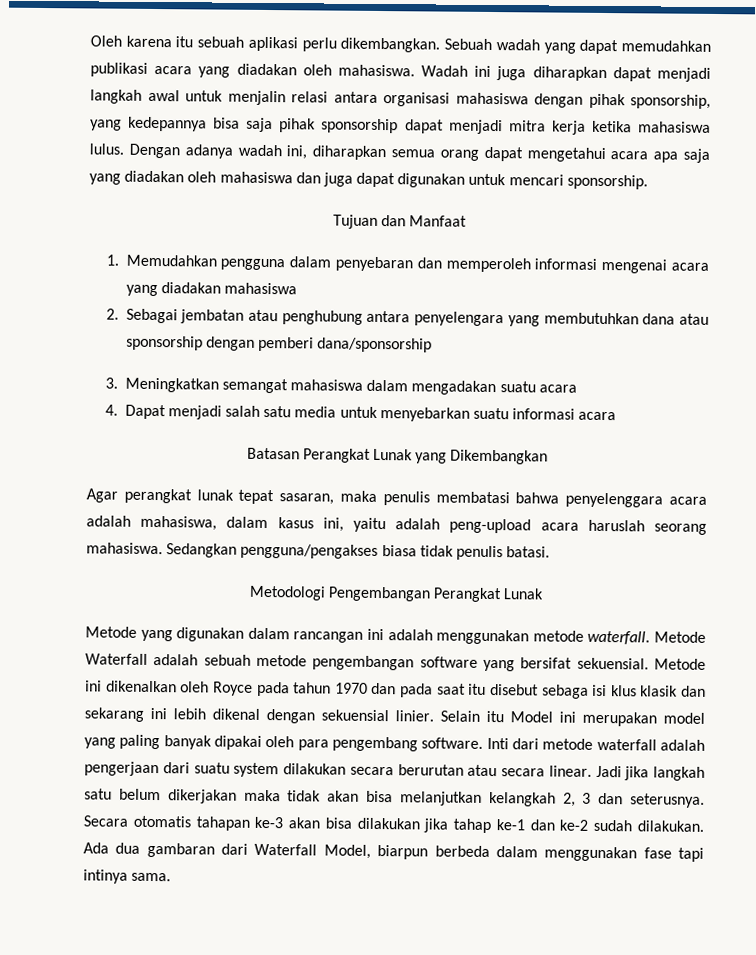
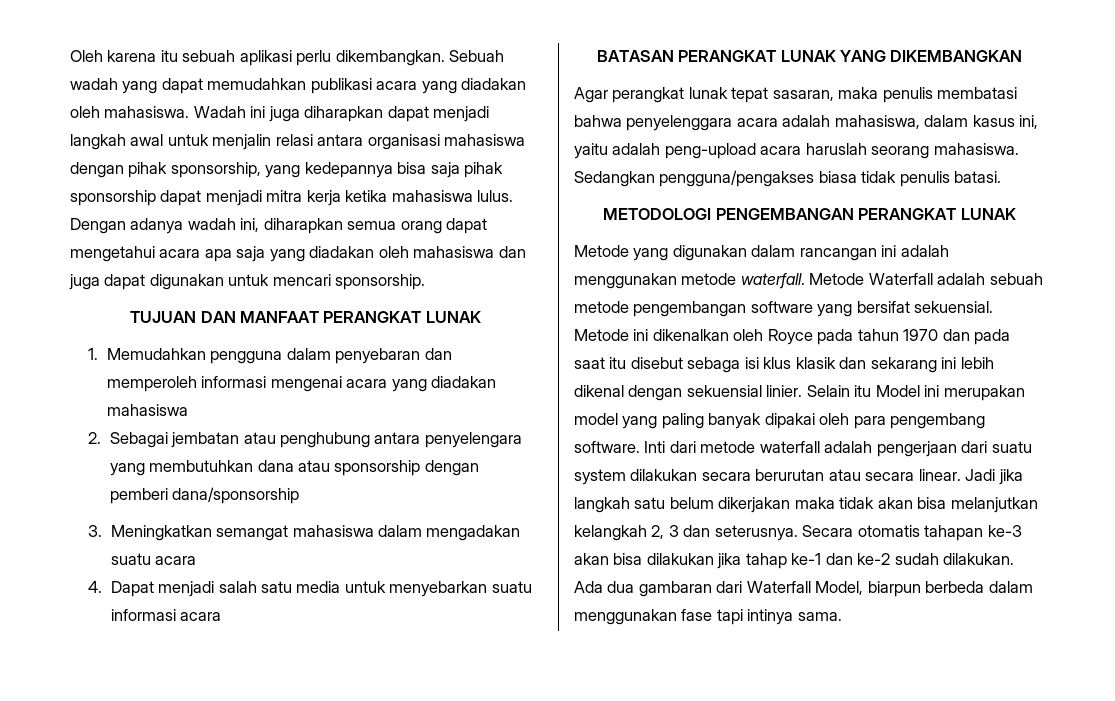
[332,214,468,229] Tujuan dan Manfaat -> [130,311,481,323] TUJUAN DAN MANFAAT PERANGKAT LUNAK
[246,447,549,465] Batasan Perangkat Lunak yang Dikembangkan -> [596,50,1023,62] BATASAN PERANGKAT LUNAK YANG DIKEMBANGKAN
[248,585,545,603] Metodologi Pengembangan Perangkat Lunak -> [603,208,1016,220] METODOLOGI PENGEMBANGAN PERANGKAT LUNAK

